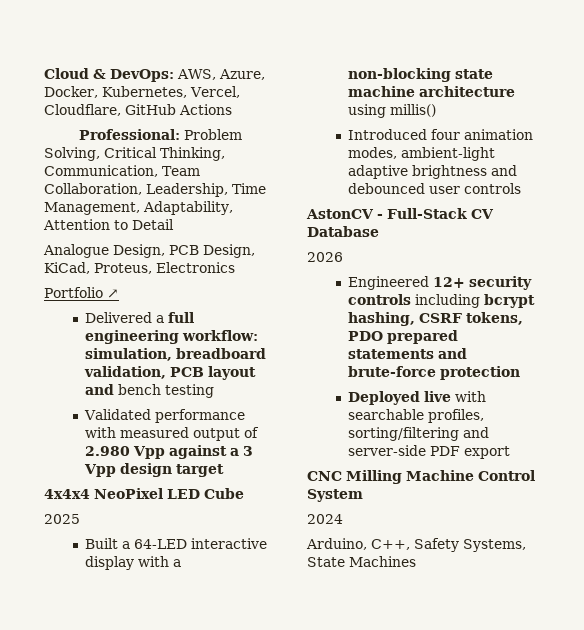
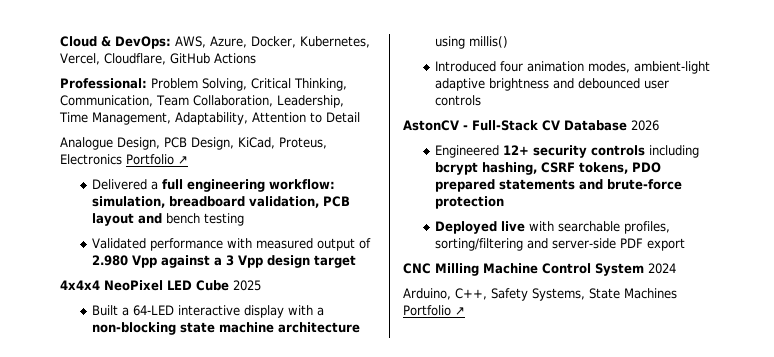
(235, 267) // -> (122, 159) none
(244, 493) // -> (229, 285) none
(379, 231) // -> (627, 125) none
(363, 495) // -> (644, 269) none
(416, 561) none -> [403,305,465,316] Portfolio ↗

